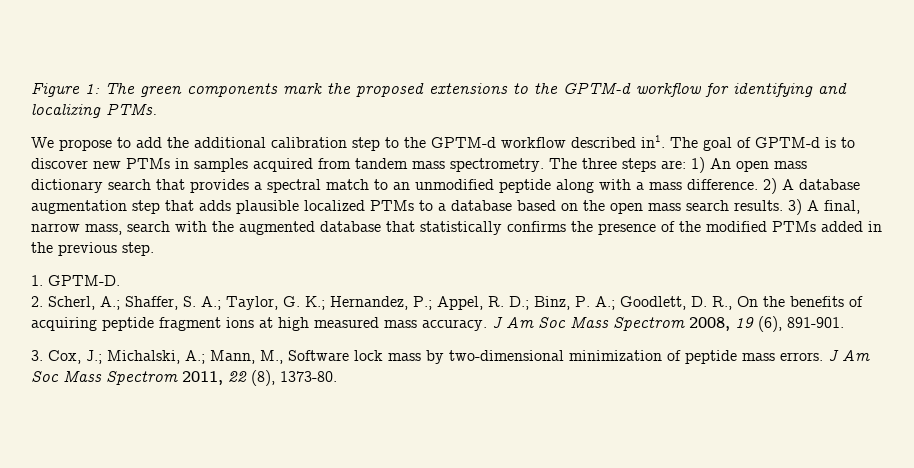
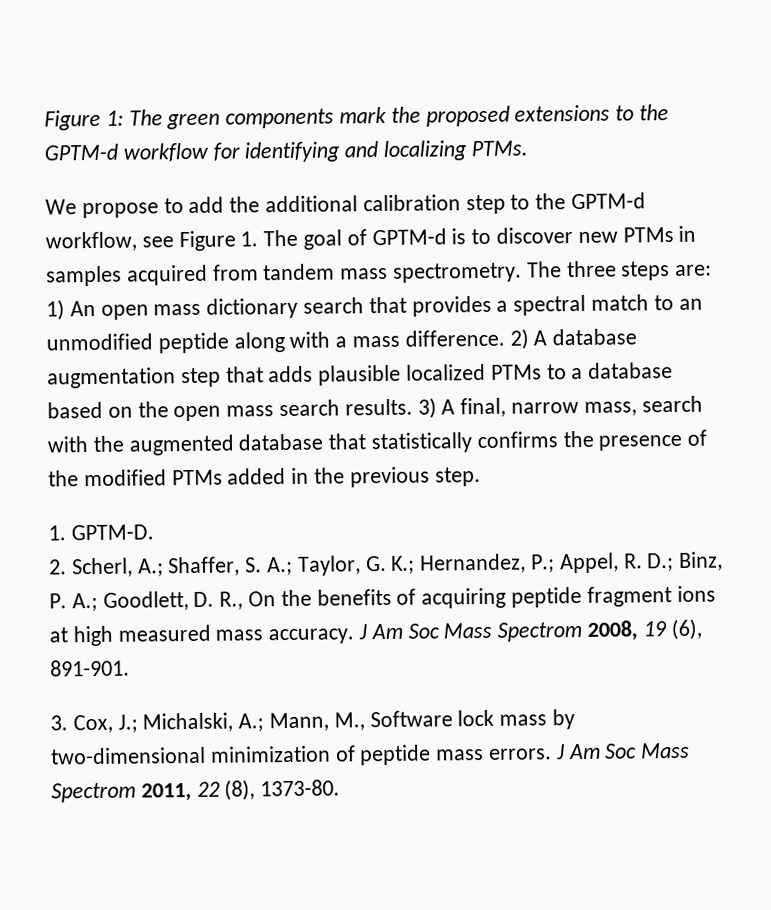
[501,135,665,148] workflow described in1. -> [45,230,259,252] workflow, see Figure 1.

